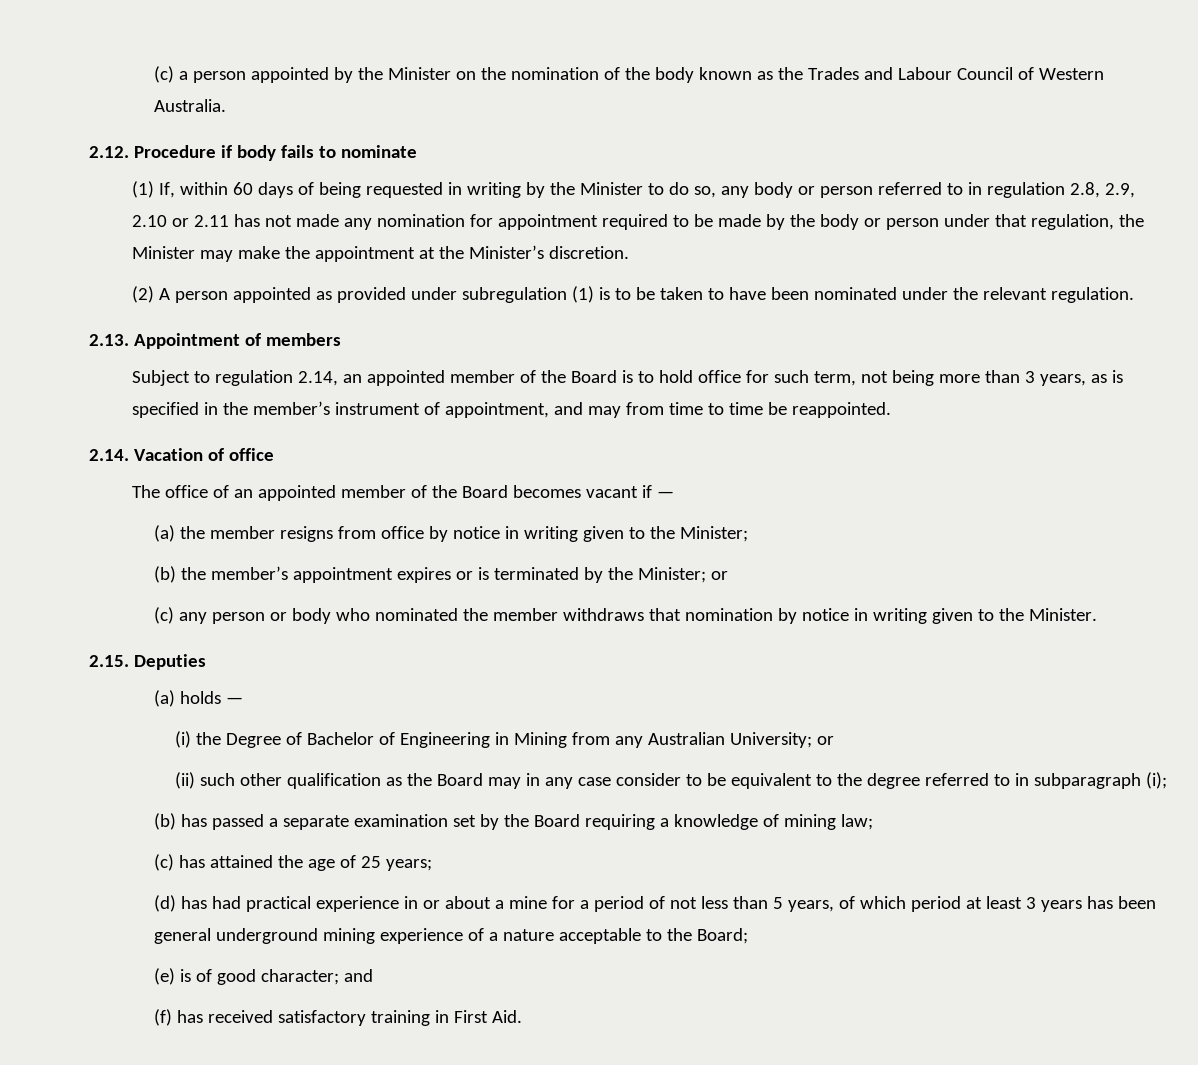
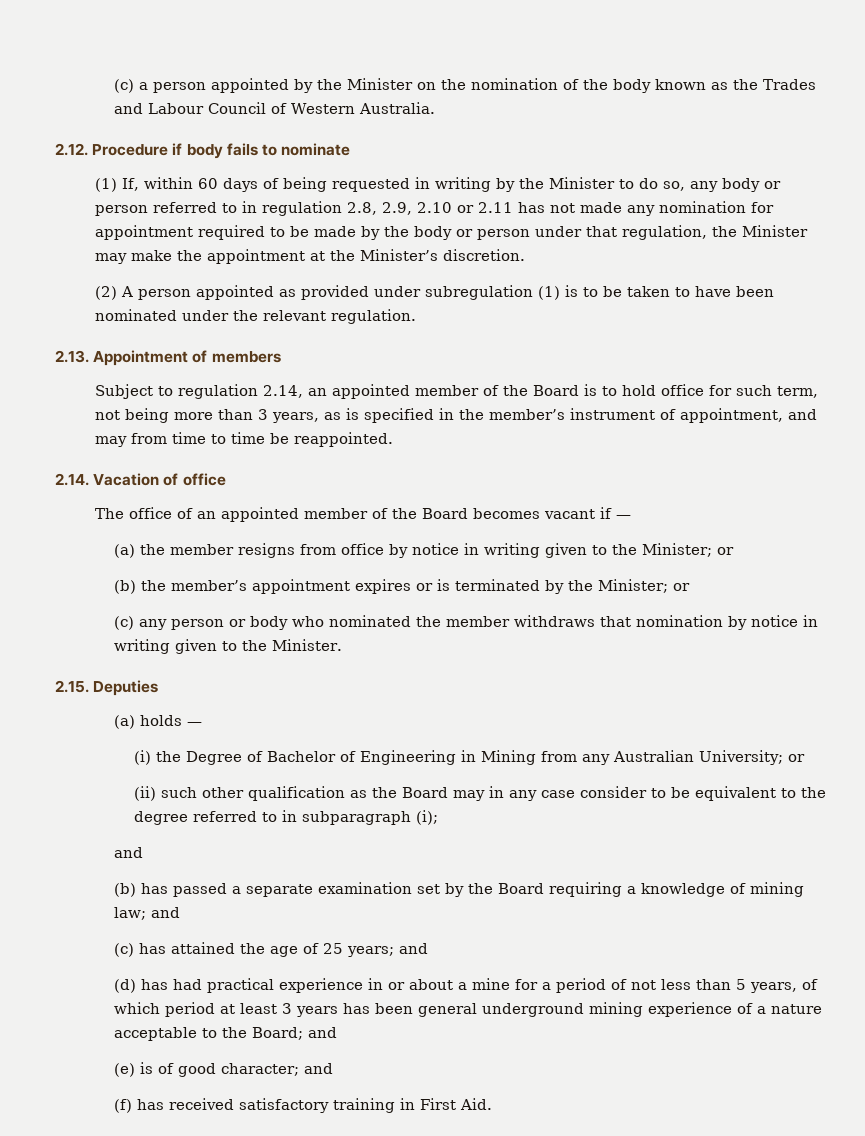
(748, 534) none -> [717,547,735,555] or
(1168, 780) none -> [114,847,144,858] // and
(873, 822) none -> [151,907,181,918] and
(432, 865) none -> [399,943,429,954] and
(748, 936) none -> [308,1027,338,1038] and

